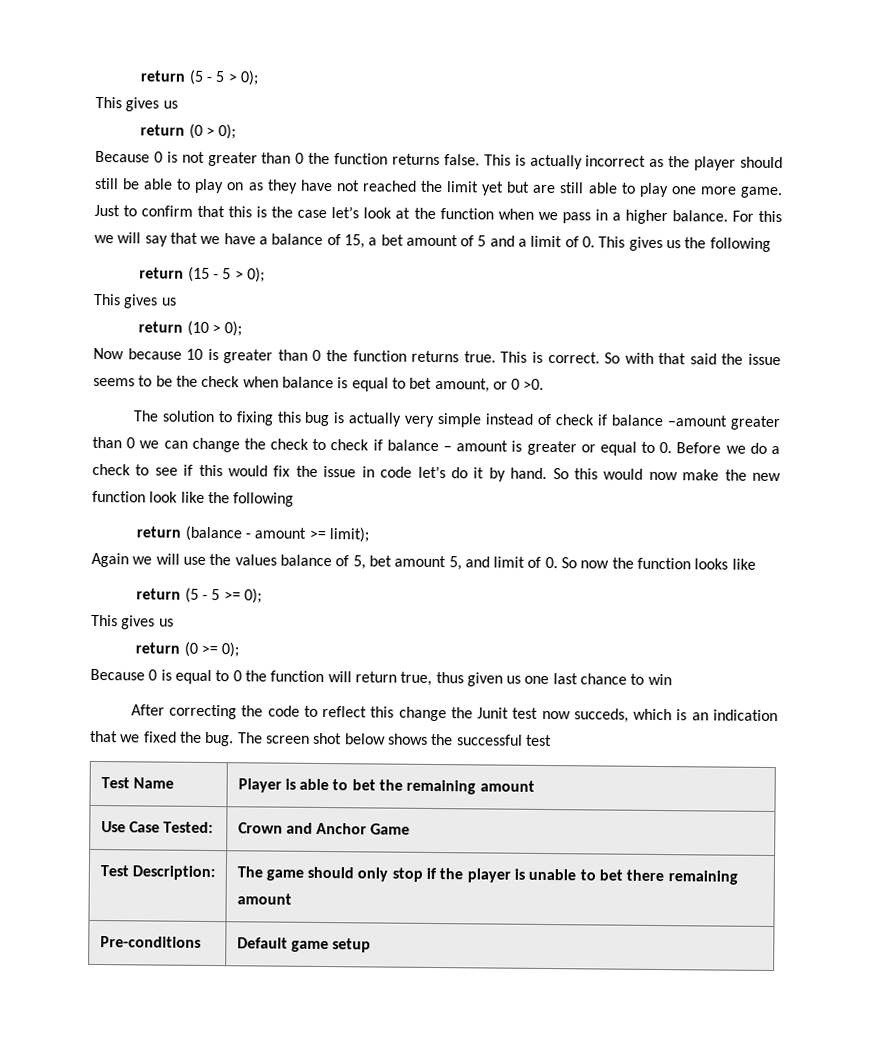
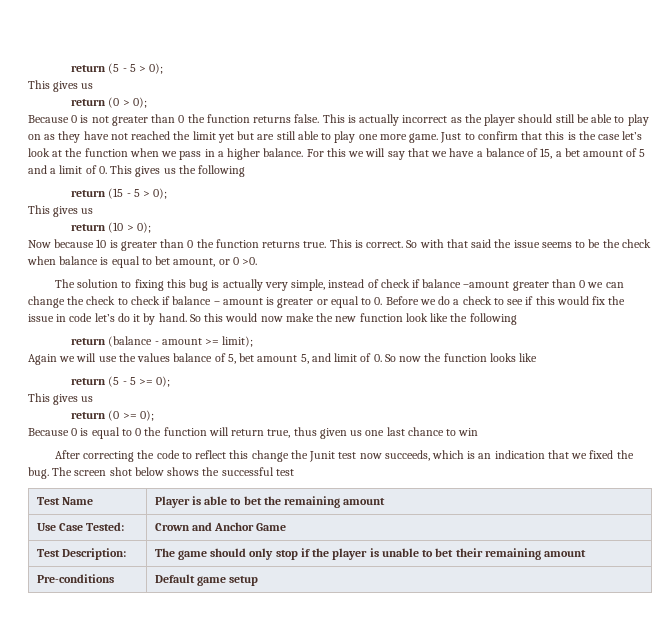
[437,413,482,428] simple -> [291,279,326,291] simple,
[573,708,629,723] succeds, -> [384,450,430,461] succeeds,
[626,869,665,882] there -> [455,548,483,557] their

